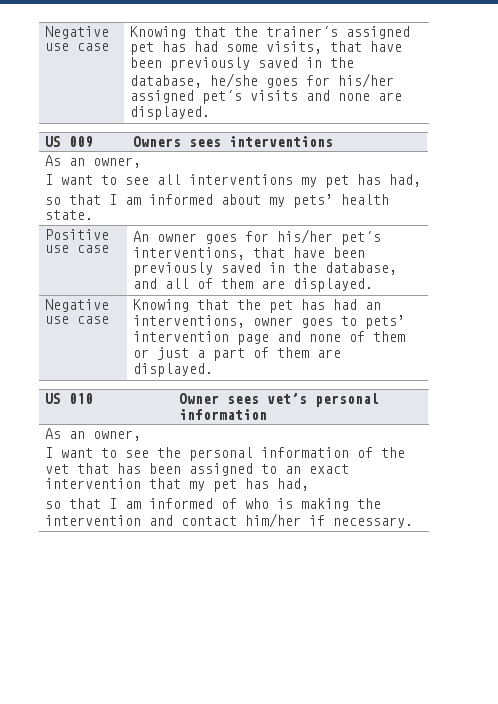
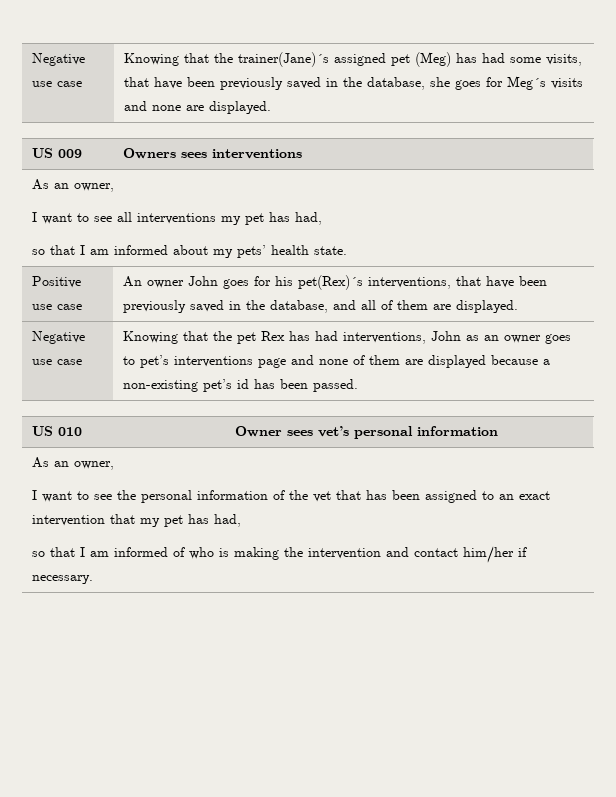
[45,26,110,39] [45,43,110,51] [130,26,339,39] Negative use case | Knowing that the trainer´s -> [31,53,85,66] [31,81,82,87] [123,52,329,67] Negative use case | Knowing that the trainer(Jane)´s
(155, 48) none -> [414,52,451,67] (Meg)
[210,73,395,88] [130,90,243,104] he/she goes for his/her assigned pet´s -> [429,76,546,90] she goes for Meg´s
[205,229,382,245] goes for his/her pet´s -> [187,275,363,290] John goes for his pet(Rex)´s
[301,299,382,310] [133,315,246,328] has had an interventions, -> [260,331,499,344] Rex has had interventions, John as an
[365,315,406,329] [133,331,230,342] pets’ intervention -> [139,355,253,368] pet’s interventions
[133,347,342,361] [133,363,214,377] or just a part of them are displayed. -> [404,355,550,368] [122,379,358,392] are displayed because a non-existing pet’s id has been passed.

